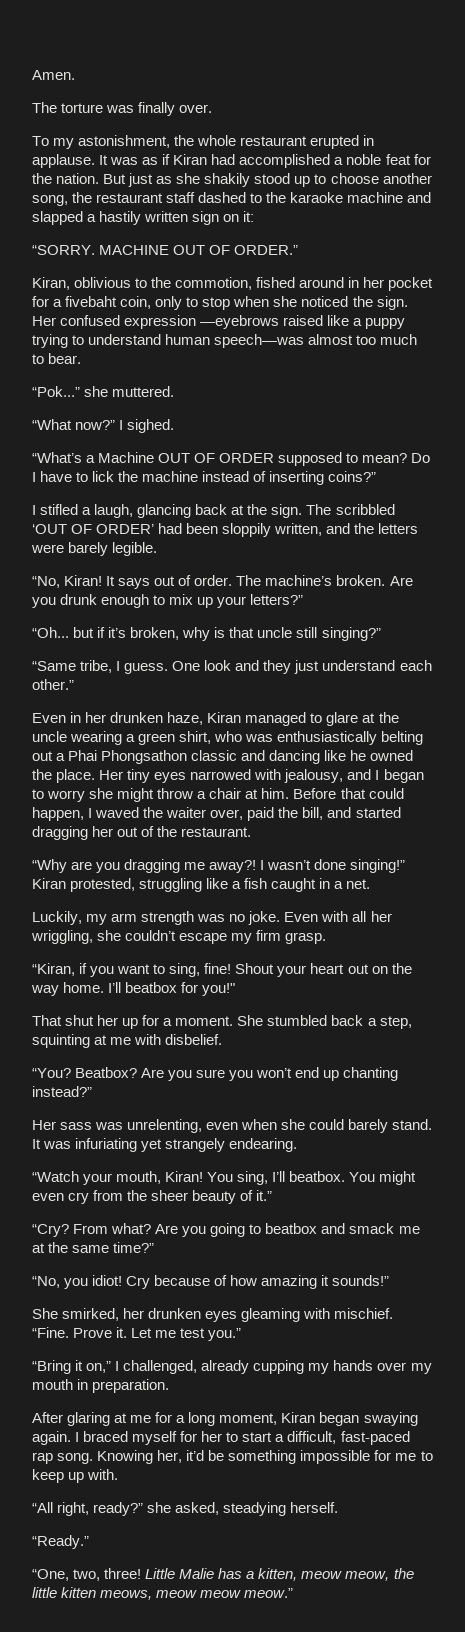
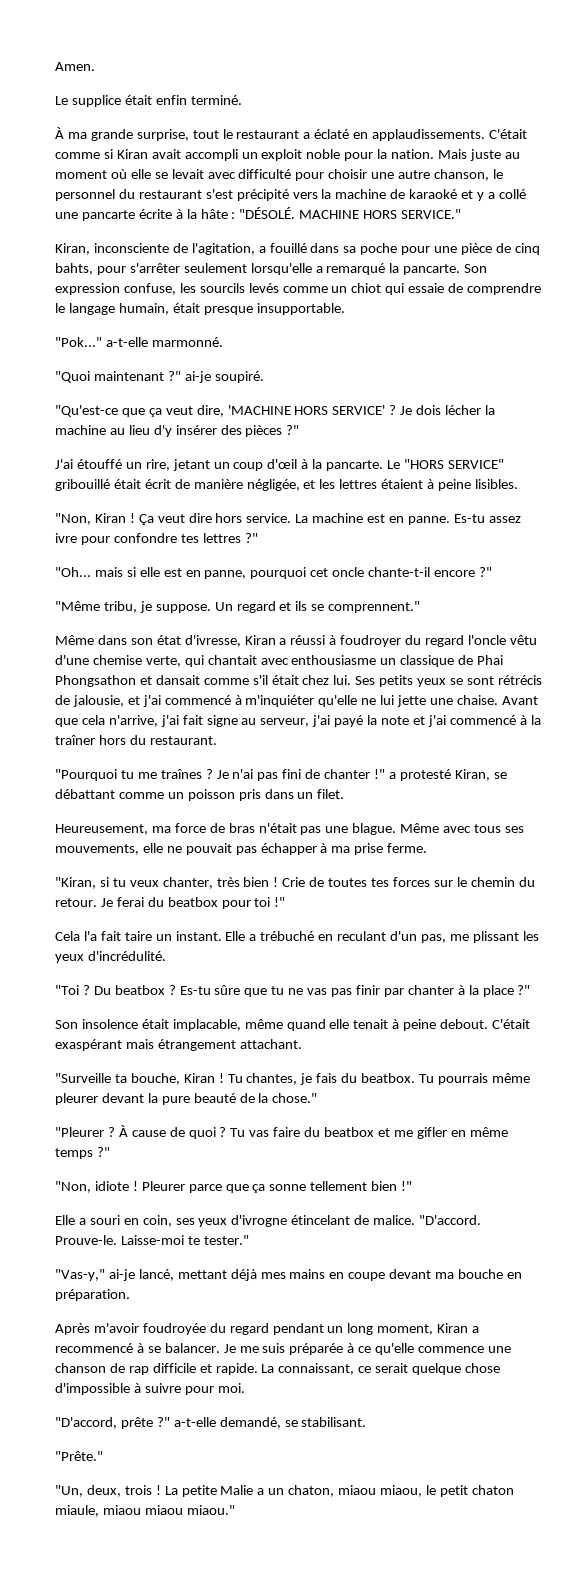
[32,102,213,116] [32,135,375,149] [32,154,431,168] [32,173,432,187] [32,192,432,206] [32,211,255,225] [32,245,299,255] [32,277,434,291] [32,296,408,310] [32,315,406,329] [32,334,418,348] [32,353,82,364] [32,386,175,397] [32,419,175,433] [32,452,431,466] [32,471,377,485] [32,504,395,518] [32,523,419,537] [31,542,158,556] [32,575,413,589] [32,594,304,608] [32,627,381,641] [32,660,432,674] [32,679,74,690] [32,712,399,726] [32,731,424,745] [32,750,414,764] [32,769,424,783] [32,788,404,802] [32,807,401,821] [32,826,252,840] [32,859,406,873] [32,878,371,892] [32,911,392,925] [31,930,327,944] [32,963,412,977] [31,982,236,996] [32,1015,412,1029] [32,1034,223,1048] [32,1067,399,1081] [32,1086,92,1097] [32,1119,433,1133] [32,1138,298,1152] [32,1171,417,1185] [32,1190,273,1204] [32,1223,420,1237] [32,1242,155,1253] [32,1275,390,1289] [32,1308,394,1322] [32,1327,242,1341] [32,1360,432,1374] [32,1379,170,1393] [32,1412,418,1426] [32,1431,410,1445] [32,1450,433,1464] [32,1469,119,1483] [32,1502,339,1516] [32,1535,89,1549] [32,1568,414,1581] [32,1587,294,1600] The torture was finally over. // To my astonishment, the whole restaurant erupted in applause. It was as if Kiran had accomplished a noble feat for the nation. But just as she shakily stood up to choose another song, the restaurant staff dashed to the karaoke machine and slapped a hastily written sign on it: // “SORRY. MACHINE OUT OF ORDER.” // Kiran, oblivious to the commotion, fished around in her pocket for a fivebaht coin, only to stop when she noticed the sign. Her confused expression —eyebrows raised like a puppy trying to understand human speech—was almost too much to bear. // “Pok...” she muttered. // “What now?” I sighed. // “What’s a Machine OUT OF ORDER supposed to mean? Do I have to lick the machine instead of inserting coins?” // I stifled a laugh, glancing back at the sign. The scribbled ‘OUT OF ORDER’ had been sloppily written, and the letters were barely legible. // “No, Kiran! It says out of order. The machine’s broken. Are you drunk enough to mix up your letters?” // “Oh... but if it’s broken, why is that uncle still singing?” // “Same tribe, I guess. One look and they just understand each other.” // Even in her drunken haze, Kiran managed to glare at the uncle wearing a green shirt, who was enthusiastically belting out a Phai Phongsathon classic and dancing like he owned the place. Her tiny eyes narrowed with jealousy, and I began to worry she might throw a chair at him. Before that could happen, I waved the waiter over, paid the bill, and started dragging her out of the restaurant. // “Why are you dragging me away?! I wasn’t done singing!” Kiran protested, struggling like a fish caught in a net. // Luckily, my arm strength was no joke. Even with all her wriggling, she couldn’t escape my firm grasp. // “Kiran, if you want to sing, fine! Shout your heart out on the way home. I’ll beatbox for you!" // That shut her up for a moment. She stumbled back a step, squinting at me with disbelief. // “You? Beatbox? Are you sure you won’t end up chanting instead?” // Her sass was unrelenting, even when she could barely stand. It was infuriating yet strangely endearing. // “Watch your mouth, Kiran! You sing, I’ll beatbox. You might even cry from the sheer beauty of it.” // “Cry? From what? Are you going to beatbox and smack me at the same time?” // “No, you idiot! Cry because of how amazing it sounds!” // She smirked, her drunken eyes gleaming with mischief. “Fine. Prove it. Let me test you.” // “Bring it on,” I challenged, already cupping my hands over my mouth in preparation. // After glaring at me for a long moment, Kiran began swaying again. I braced myself for her to start a difficult, fast-paced rap song. Knowing her, it’d be something impossible for me to keep up with. // “All right, ready?” she asked, steadying herself. // “Ready.” // “One, two, three! Little Malie has a kitten, meow meow, the little kitten meows, meow meow meow.” -> [55,95,242,107] [55,127,528,141] [55,149,520,161] [55,169,503,181] [55,189,526,201] [55,207,462,221] [55,243,540,255] [55,263,488,275] [55,283,542,295] [55,303,345,315] [55,337,223,347] [55,371,264,383] [55,405,495,417] [55,425,300,437] [55,459,504,471] [55,479,518,491] [55,513,521,525] [55,533,258,545] [55,567,492,579] [55,601,421,613] [55,635,537,647] [55,655,504,667] [55,675,542,687] [55,695,538,707] [55,715,541,727] [55,735,217,745] [55,769,507,781] [55,789,345,801] [55,823,524,835] [55,843,428,855] [55,877,535,889] [55,897,286,909] [55,931,539,943] [55,951,166,963] [55,985,531,997] [55,1019,531,1031] [55,1039,302,1051] [55,1073,530,1085] [55,1093,318,1105] [55,1125,508,1139] [55,1147,110,1159] [55,1181,413,1193] [55,1215,482,1227] [55,1235,249,1245] [55,1269,522,1281] [55,1289,130,1301] [55,1323,480,1335] [55,1343,511,1355] [55,1363,501,1375] [55,1383,245,1395] [55,1417,367,1429] [55,1451,103,1461] [55,1485,514,1497] [55,1505,235,1517] Le supplice était enfin terminé. // À ma grande surprise, tout le restaurant a éclaté en applaudissements. C'était comme si Kiran avait accompli un exploit noble pour la nation. Mais juste au moment où elle se levait avec difficulté pour choisir une autre chanson, le personnel du restaurant s'est précipité vers la machine de karaoké et y a collé une pancarte écrite à la hâte : "DÉSOLÉ. MACHINE HORS SERVICE." // Kiran, inconsciente de l'agitation, a fouillé dans sa poche pour une pièce de cinq bahts, pour s'arrêter seulement lorsqu'elle a remarqué la pancarte. Son expression confuse, les sourcils levés comme un chiot qui essaie de comprendre le langage humain, était presque insupportable. // "Pok..." a-t-elle marmonné. // "Quoi maintenant ?" ai-je soupiré. // "Qu'est-ce que ça veut dire, 'MACHINE HORS SERVICE' ? Je dois lécher la machine au lieu d'y insérer des pièces ?" // J'ai étouffé un rire, jetant un coup d'œil à la pancarte. Le "HORS SERVICE" gribouillé était écrit de manière négligée, et les lettres étaient à peine lisibles. // "Non, Kiran ! Ça veut dire hors service. La machine est en panne. Es-tu assez ivre pour confondre tes lettres ?" // "Oh... mais si elle est en panne, pourquoi cet oncle chante-t-il encore ?" // "Même tribu, je suppose. Un regard et ils se comprennent." // Même dans son état d'ivresse, Kiran a réussi à foudroyer du regard l'oncle vêtu d'une chemise verte, qui chantait avec enthousiasme un classique de Phai Phongsathon et dansait comme s'il était chez lui. Ses petits yeux se sont rétrécis de jalousie, et j'ai commencé à m'inquiéter qu'elle ne lui jette une chaise. Avant que cela n'arrive, j'ai fait signe au serveur, j'ai payé la note et j'ai commencé à la traîner hors du restaurant. // "Pourquoi tu me traînes ? Je n'ai pas fini de chanter !" a protesté Kiran, se débattant comme un poisson pris dans un filet. // Heureusement, ma force de bras n'était pas une blague. Même avec tous ses mouvements, elle ne pouvait pas échapper à ma prise ferme. // "Kiran, si tu veux chanter, très bien ! Crie de toutes tes forces sur le chemin du retour. Je ferai du beatbox pour toi !" // Cela l'a fait taire un instant. Elle a trébuché en reculant d'un pas, me plissant les yeux d'incrédulité. // "Toi ? Du beatbox ? Es-tu sûre que tu ne vas pas finir par chanter à la place ?" // Son insolence était implacable, même quand elle tenait à peine debout. C'était exaspérant mais étrangement attachant. // "Surveille ta bouche, Kiran ! Tu chantes, je fais du beatbox. Tu pourrais même pleurer devant la pure beauté de la chose." // "Pleurer ? À cause de quoi ? Tu vas faire du beatbox et me gifler en même temps ?" // "Non, idiote ! Pleurer parce que ça sonne tellement bien !" // Elle a souri en coin, ses yeux d'ivrogne étincelant de malice. "D'accord. Prouve-le. Laisse-moi te tester." // "Vas-y," ai-je lancé, mettant déjà mes mains en coupe devant ma bouche en préparation. // Après m'avoir foudroyée du regard pendant un long moment, Kiran a recommencé à se balancer. Je me suis préparée à ce qu'elle commence une chanson de rap difficile et rapide. La connaissant, ce serait quelque chose d'impossible à suivre pour moi. // "D'accord, prête ?" a-t-elle demandé, se stabilisant. // "Prête." // "Un, deux, trois ! La petite Malie a un chaton, miaou miaou, le petit chaton miaule, miaou miaou miaou."

